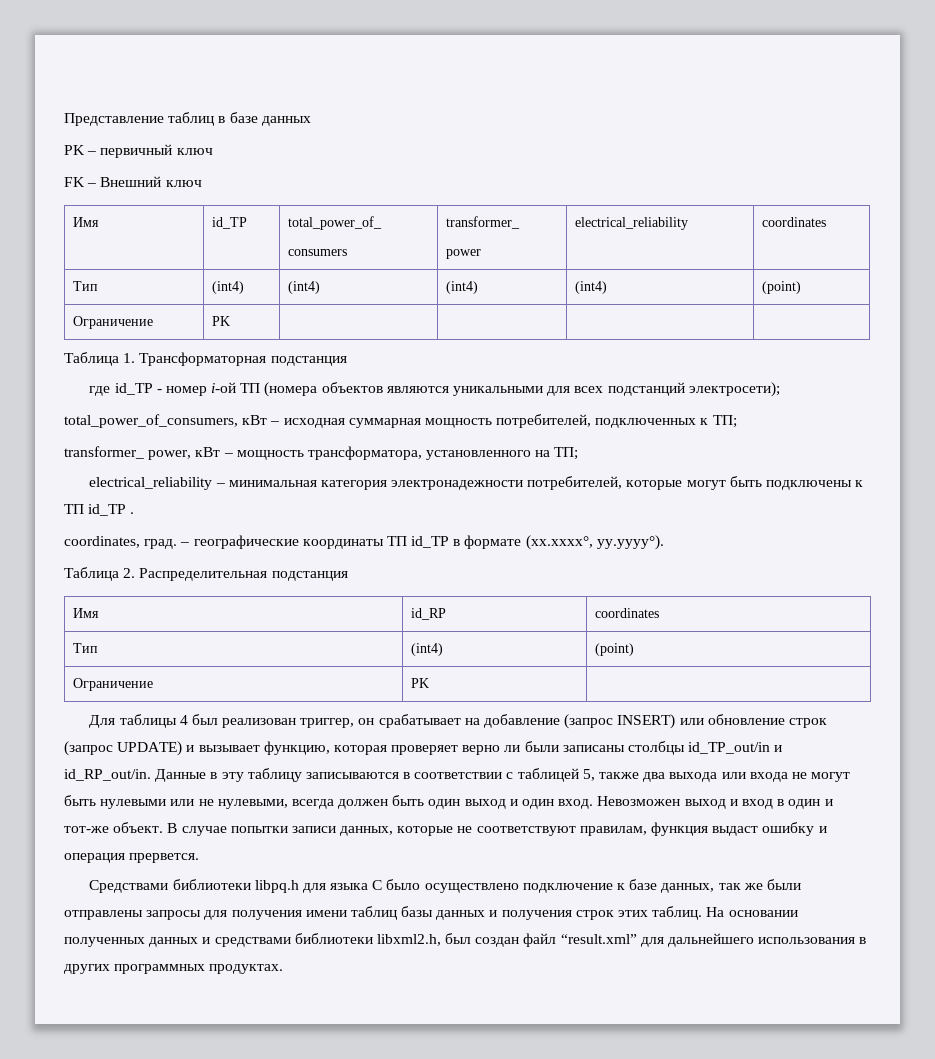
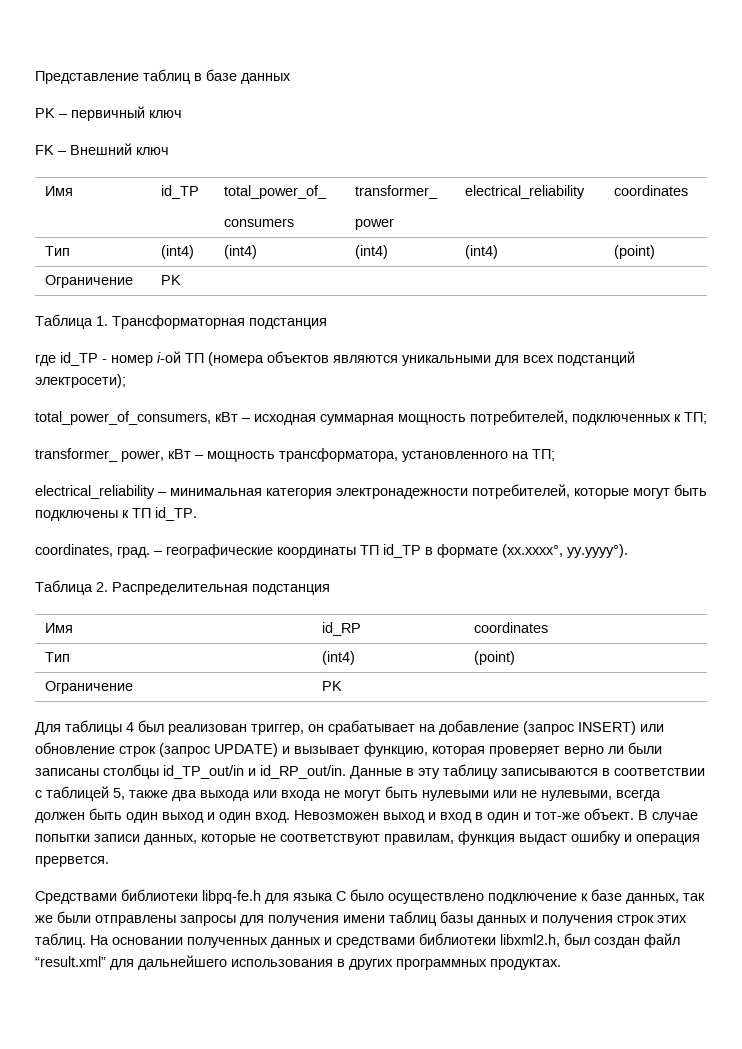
[88,504,135,516] id_TP . -> [155,507,197,521] id_TP.
[254,880,299,893] libpq.h -> [202,890,261,904] libpq-fe.h

